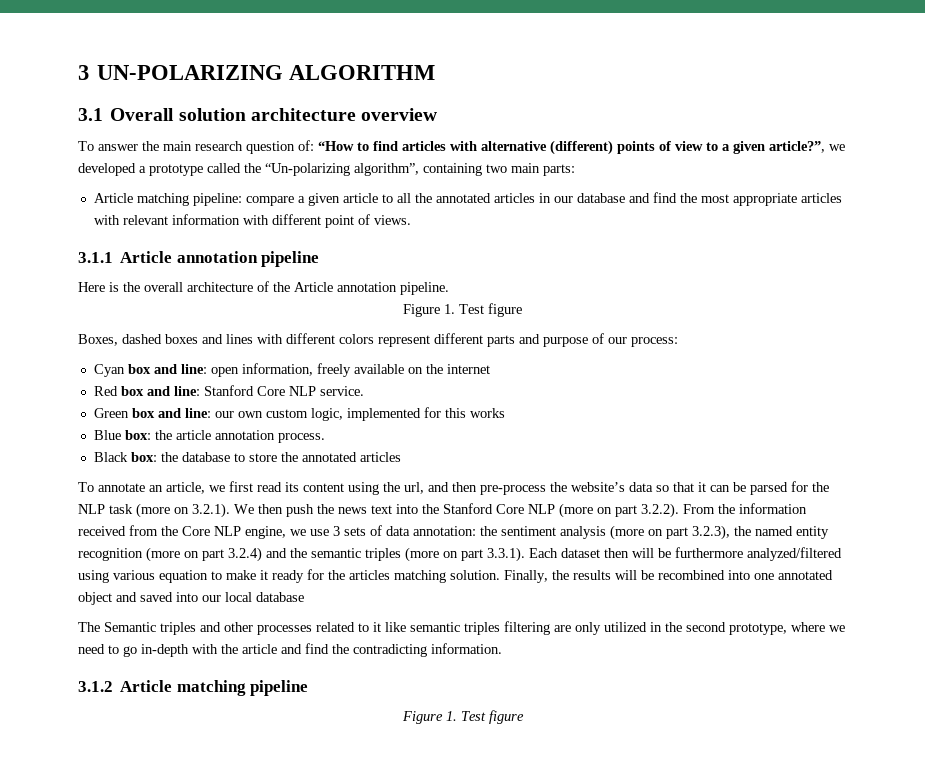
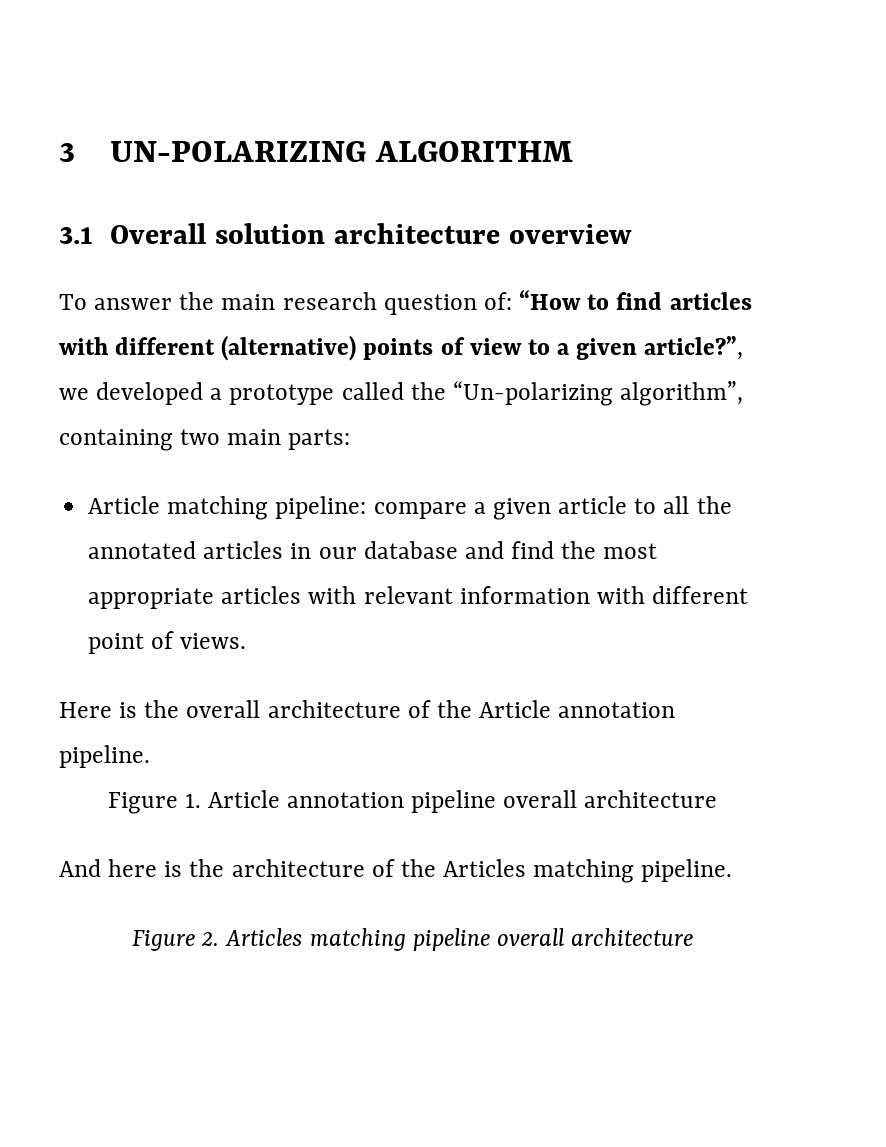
[481,140,613,155] alternative (different) -> [115,335,357,361] different (alternative)
[78,251,320,267] // 3.1.1 Article annotation pipeline -> (247, 641) none
[459,303,522,317] [78,333,678,347] [93,363,490,377] [93,385,364,396] [93,407,505,421] [93,430,325,443] [93,452,401,462] [78,481,829,495] [78,503,807,518] [78,525,829,540] [78,547,842,562] [78,569,833,583] [78,592,304,605] [78,621,845,635] [78,643,502,657] [78,680,309,696] [401,710,524,724] Test figure // Boxes, dashed boxes and lines with different colors represent different parts and purpose of our process: // Cyan box and line: open information, freely available on the internet // Red box and line: Stanford Core NLP service. // Green box and line: our own custom logic, implemented for this works // Blue box: the article annotation process. // Black box: the database to store the annotated articles // To annotate an article, we first read its content using the url, and then pre-process the website’s data so that it can be parsed for the NLP task (more on 3.2.1). We then push the news text into the Stanford Core NLP (more on part 3.2.2). From the information received from the Core NLP engine, we use 3 sets of data annotation: the sentiment analysis (more on part 3.2.3), the named entity recognition (more on part 3.2.4) and the semantic triples (more on part 3.3.1). Each dataset then will be furthermore analyzed/filtered using various equation to make it ready for the articles matching solution. Finally, the results will be recombined into one annotated object and saved into our local database // The Semantic triples and other processes related to it like semantic triples filtering are only utilized in the second prototype, where we need to go in-depth with the article and find the contradicting information. // 3.1.2 Article matching pipeline // Figure 1. Test figure -> [207,790,718,813] [59,859,733,883] [132,928,693,951] Article annotation pipeline overall architecture // And here is the architecture of the Articles matching pipeline. // Figure 2. Articles matching pipeline overall architecture

